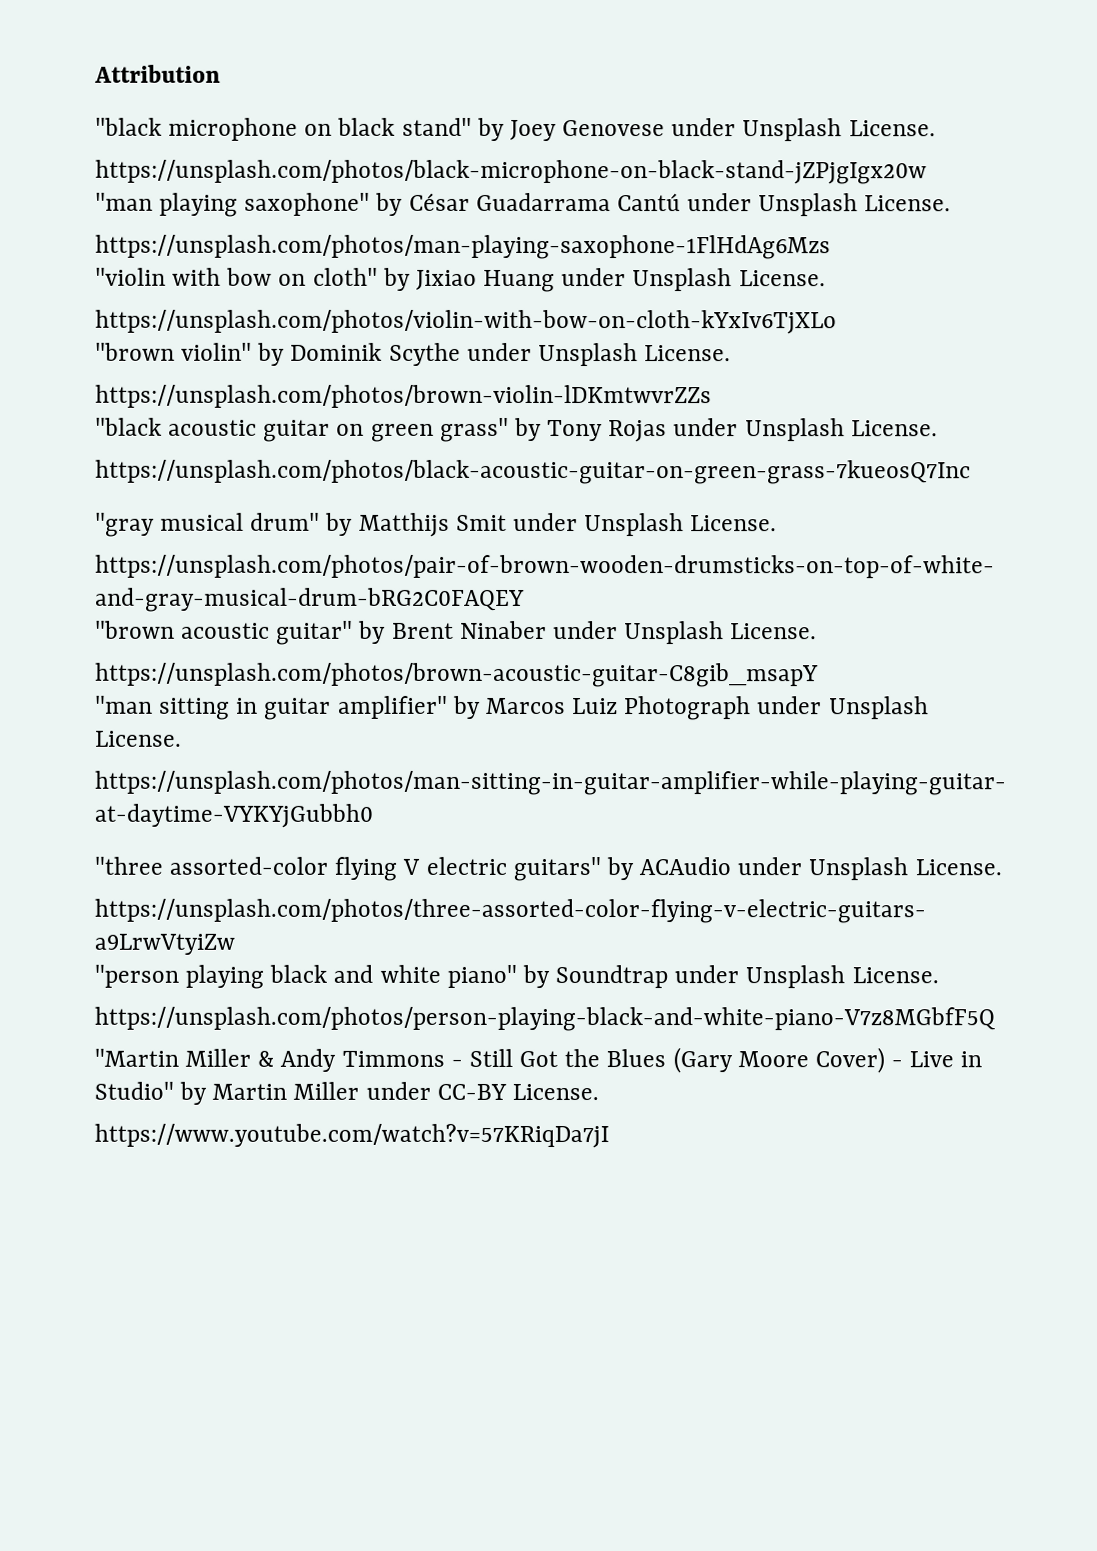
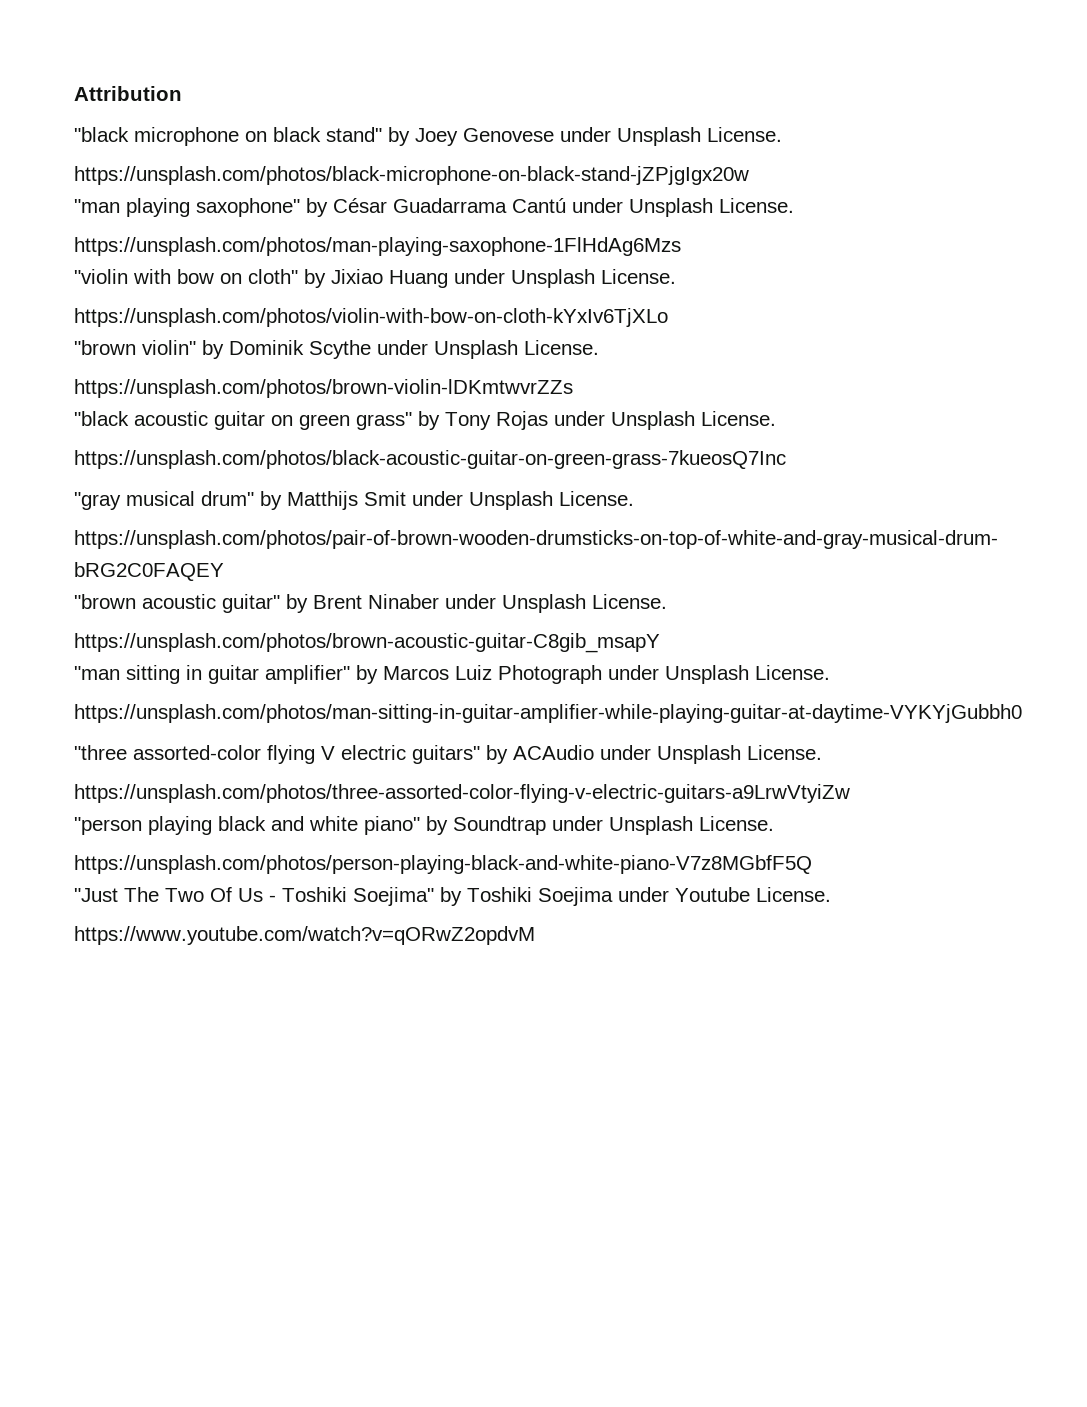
[94,1047,983,1074] [94,1081,599,1105] [94,1123,609,1149] "Martin Miller & Andy Timmons - Still Got the Blues (Gary Moore Cover) - Live in Studio" by Martin Miller under CC-BY License. // https://www.youtube.com/watch?v=57KRiqDa7jI -> [74,887,831,906] [74,926,535,945] "Just The Two Of Us - Toshiki Soejima" by Toshiki Soejima under Youtube License. // https://www.youtube.com/watch?v=qORwZ2opdvM

